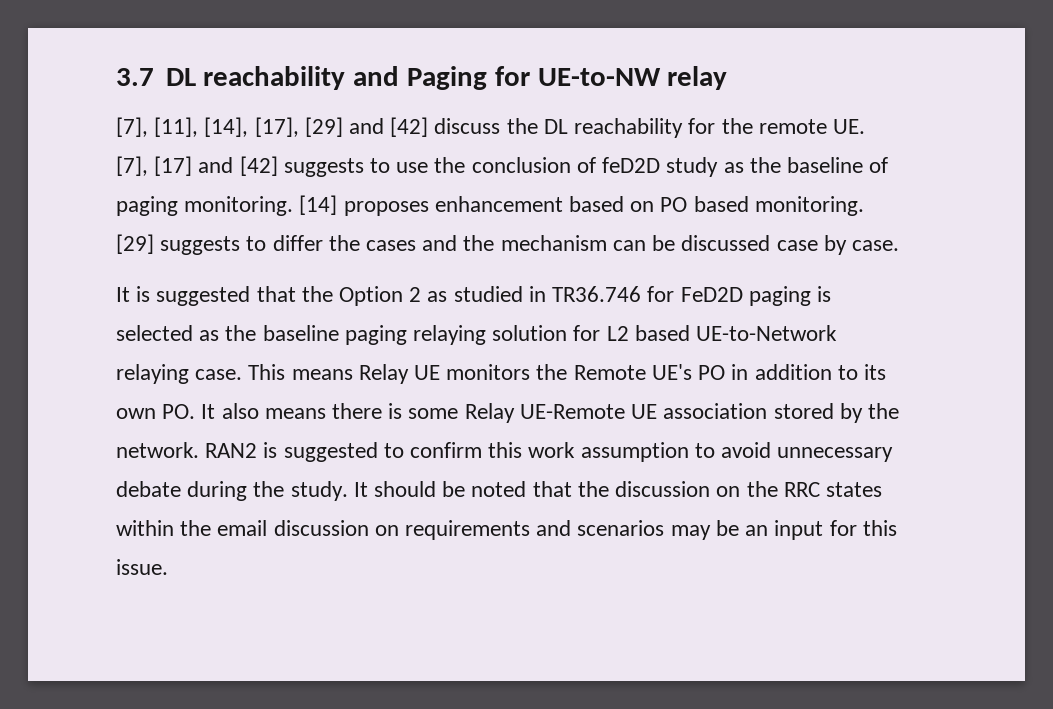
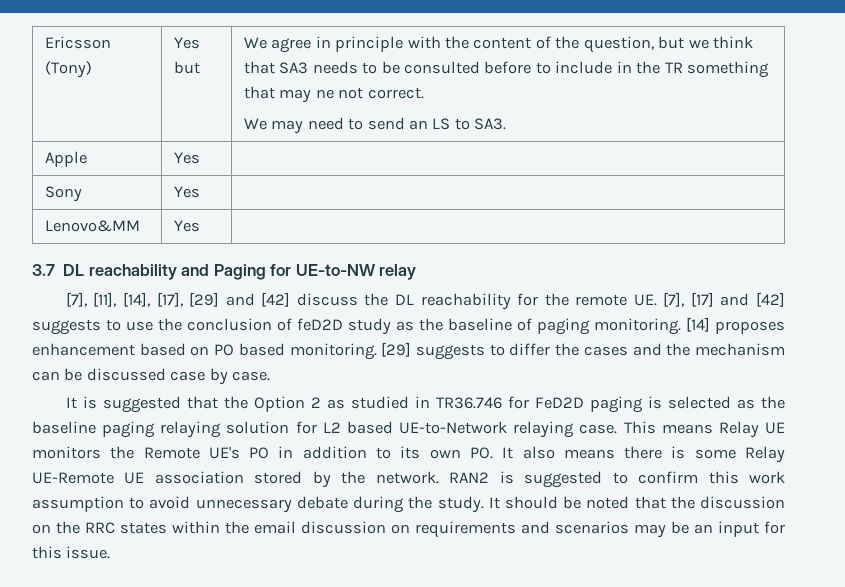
(116, 77) none -> [44,36,111,49] [44,61,92,78] [173,37,200,49] [173,61,200,74] [243,36,754,53] [243,61,770,78] [243,86,424,103] [243,117,507,134] [44,151,87,167] [173,152,200,164] [44,186,82,202] [173,186,200,198] [44,220,140,232] [173,220,200,232] Ericsson (Tony) | Yes but | We agree in principle with the content of the question, but we think that SA3 needs to be consulted before to include in the TR something that may ne not correct. // We may need to send an LS to SA3. // Apple | Yes | // Sony | Yes | // Lenovo&MM | Yes | //

